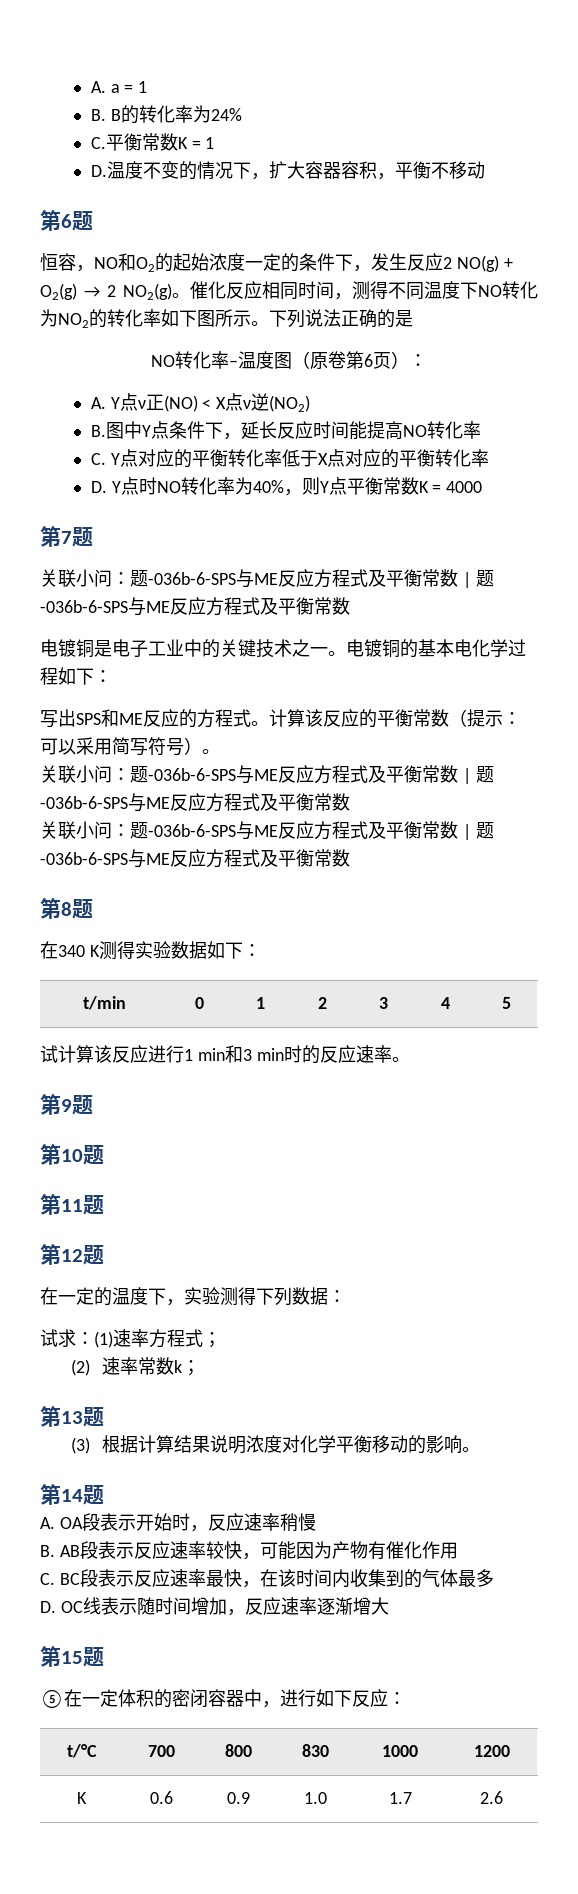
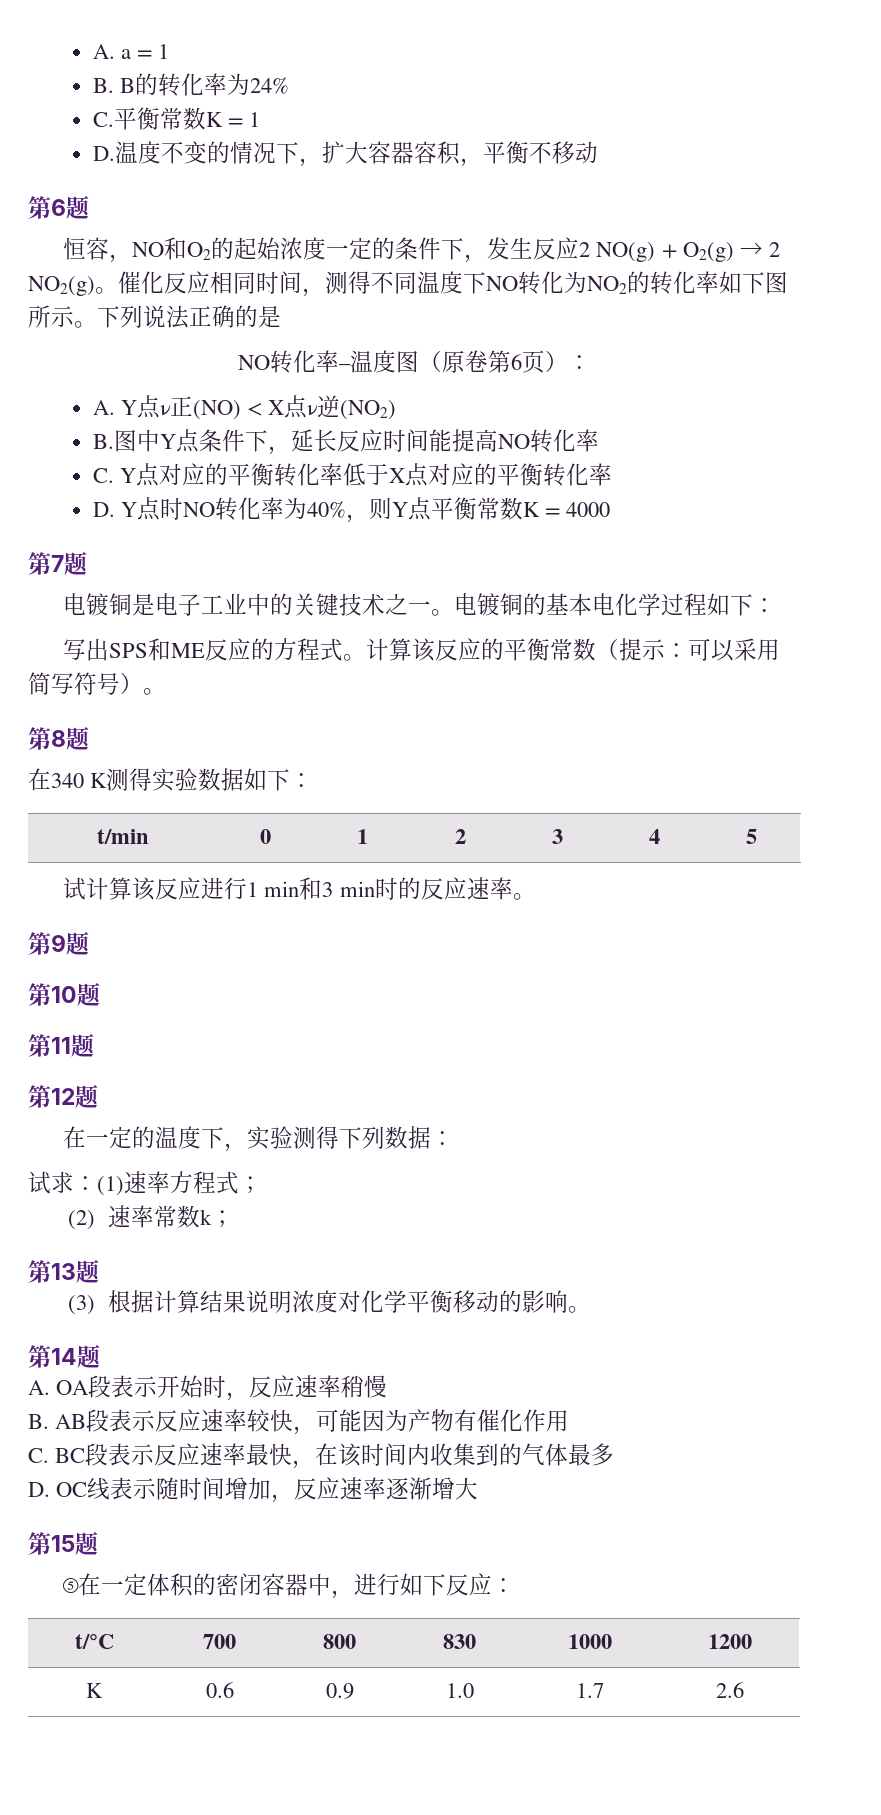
[40,569,494,588] [40,597,350,616] // 关联小问：题-036b-6-SPS与ME反应方程式及平衡常数 | 题-036b-6-SPS与ME反应方程式及平衡常数 -> (87, 563) none
[40,765,494,784] [40,793,350,812] [40,821,494,840] [40,849,350,868] // 关联小问：题-036b-6-SPS与ME反应方程式及平衡常数 | 题-036b-6-SPS与ME反应方程式及平衡常数 // 关联小问：题-036b-6-SPS与ME反应方程式及平衡常数 | 题-036b-6-SPS与ME反应方程式及平衡常数 -> (166, 691) none

